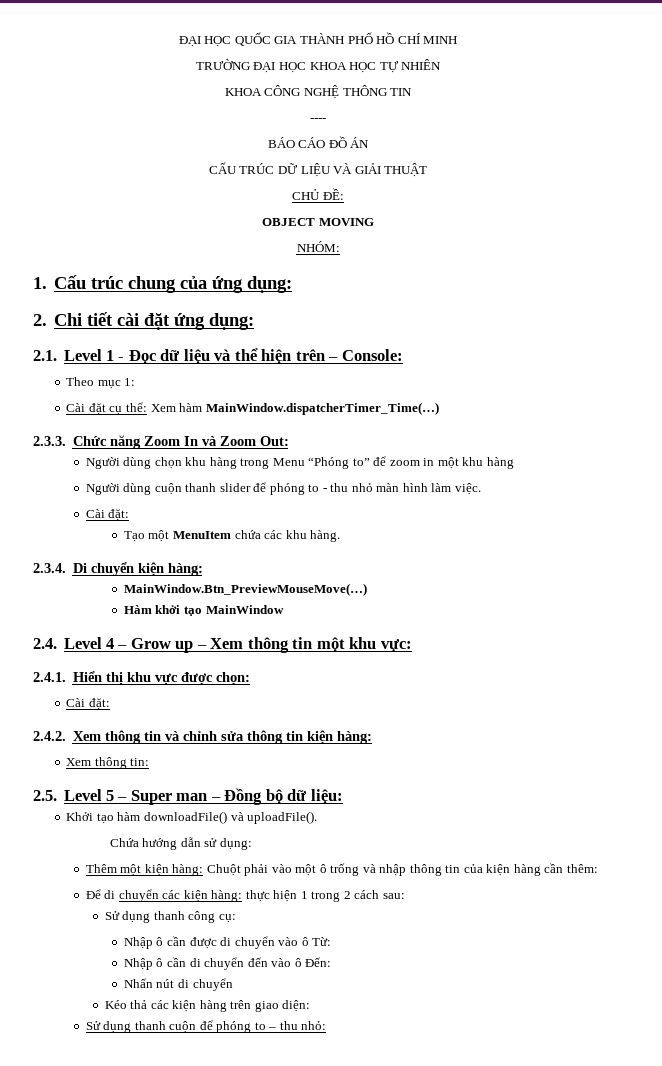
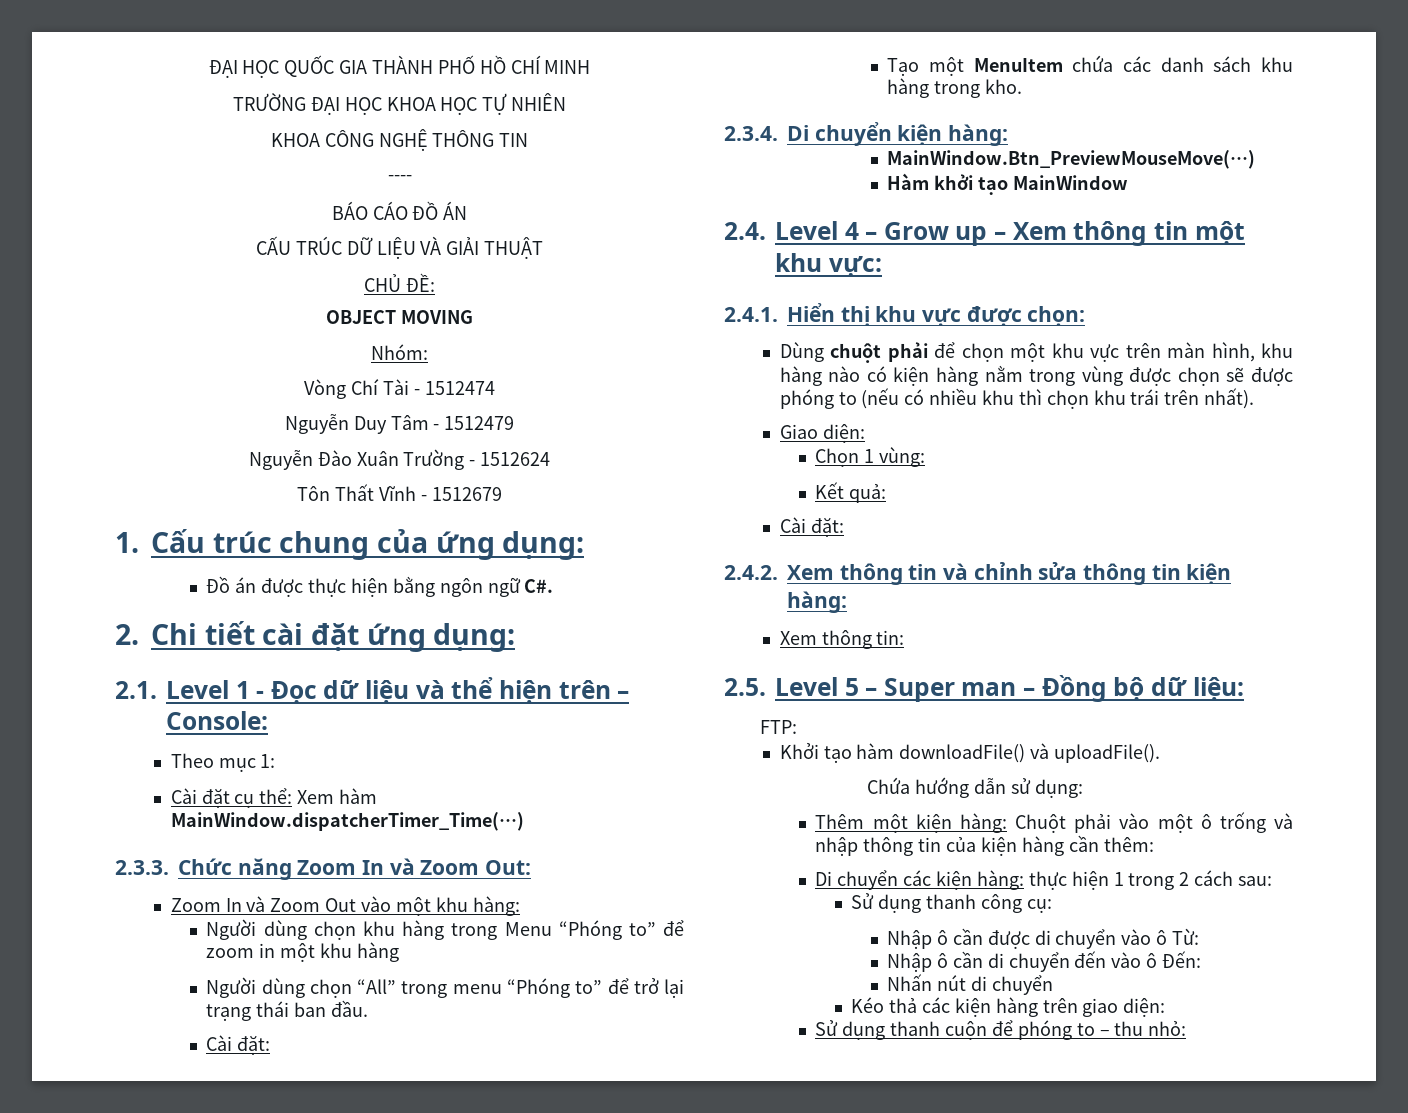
[296,241,340,252] NHÓM: -> [371,344,428,360] [304,379,495,399] [284,414,515,434] [248,449,551,470] [297,484,502,501] Nhóm: // Vòng Chí Tài - 1512474 // Nguyễn Duy Tâm - 1512479 // Nguyễn Đào Xuân Trường - 1512624 // Tôn Thất Vĩnh - 1512679
(292, 284) none -> [206,576,554,597] // Đồ án được thực hiện bằng ngôn ngữ C#.
(289, 441) none -> [170,896,520,916] // Zoom In và Zoom Out vào một khu hàng:
[154,482,481,495] cuộn thanh slider để phóng to - thu nhỏ màn hình làm việc. -> [309,977,684,998] [206,1000,369,1021] chọn “All” trong menu “Phóng to” để trở lại trạng thái ban đầu.
[285,530,341,542] khu hàng. -> [1160,56,1293,72] [887,78,1022,98] danh sách khu hàng trong kho.
(250, 678) none -> [779,342,1293,363] [779,365,1293,386] [779,388,1255,409] [779,424,865,443] [815,447,926,467] [815,482,887,503] // Dùng chuột phải để chọn một khu vực trên màn hình, khu hàng nào có kiện hàng nằm trong vùng được chọn sẽ được phóng to (nếu có nhiều khu thì chọn khu trái trên nhất). // Giao diện: // Chọn 1 vùng: // Kết quả:
(343, 796) none -> [759,720,797,734] // FTP:
[85,889,116,899] Để di -> [815,871,833,886] Di

